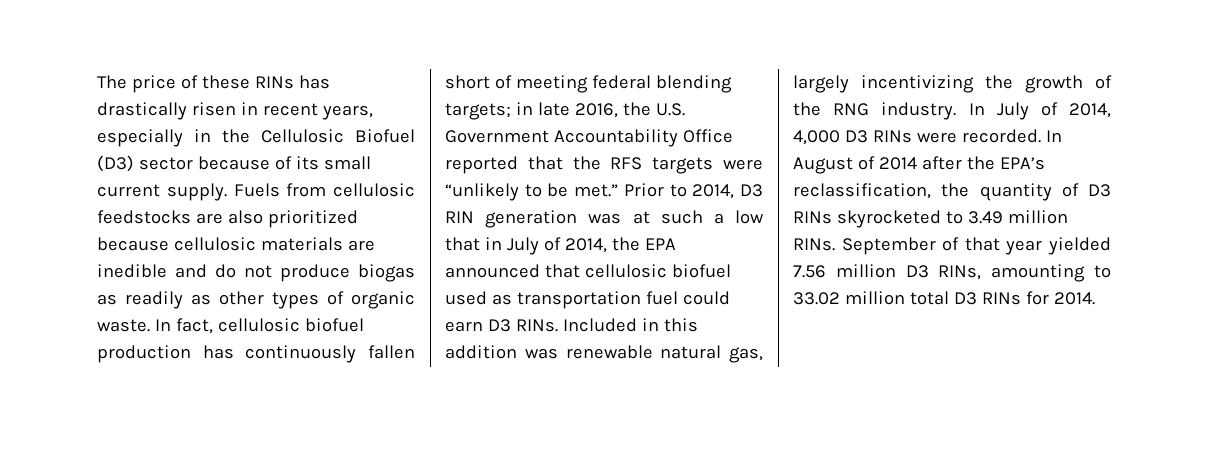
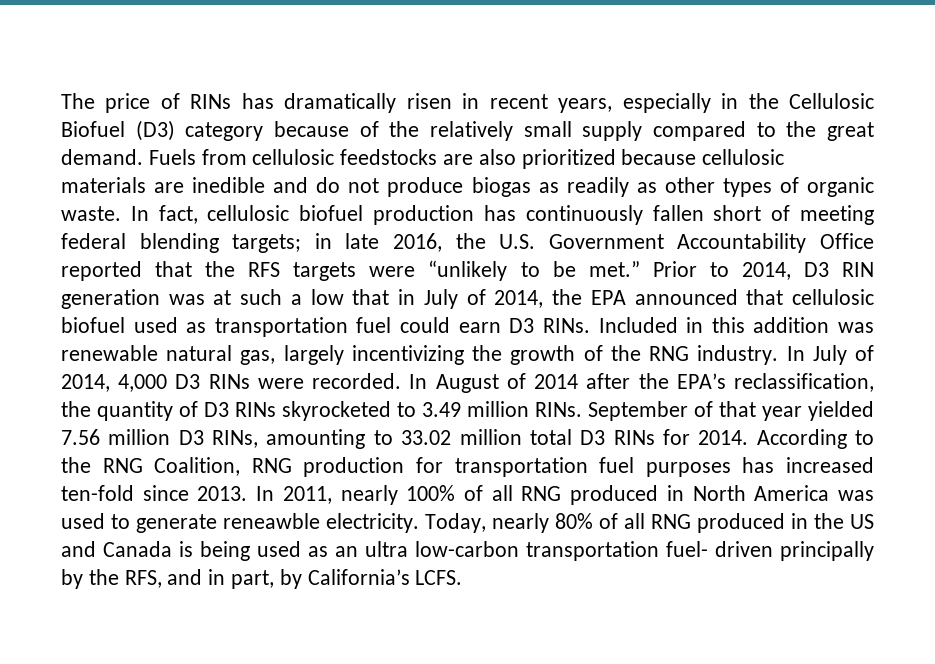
[201,75,250,89] these -> (180, 101) none
[97,102,187,120] drastically -> [284,93,397,113] dramatically
[138,157,193,170] sector -> [185,122,264,141] category
[295,156,371,170] [97,183,227,201] its small current supply. -> [389,121,874,141] [61,149,143,165] the relatively small supply compared to the great demand.
(1095, 298) none -> [756,429,875,449] [61,457,875,477] [61,485,874,505] [61,513,874,533] [61,541,874,561] [61,569,463,589] According to the RNG Coalition, RNG production for transportation fuel purposes has increased ten-fold since 2013. In 2011, nearly 100% of all RNG produced in North America was used to generate reneawble electricity. Today, nearly 80% of all RNG produced in the US and Canada is being used as an ultra low-carbon transportation fuel- driven principally by the RFS, and in part, by California’s LCFS.

